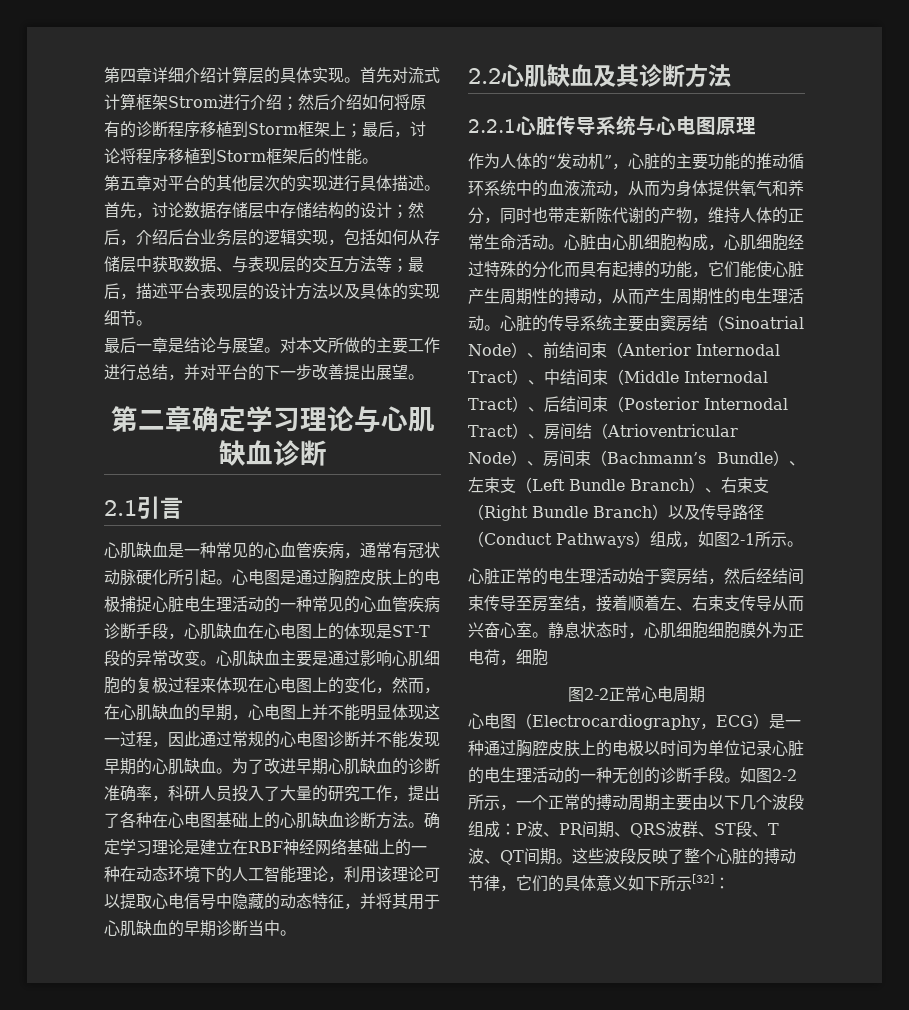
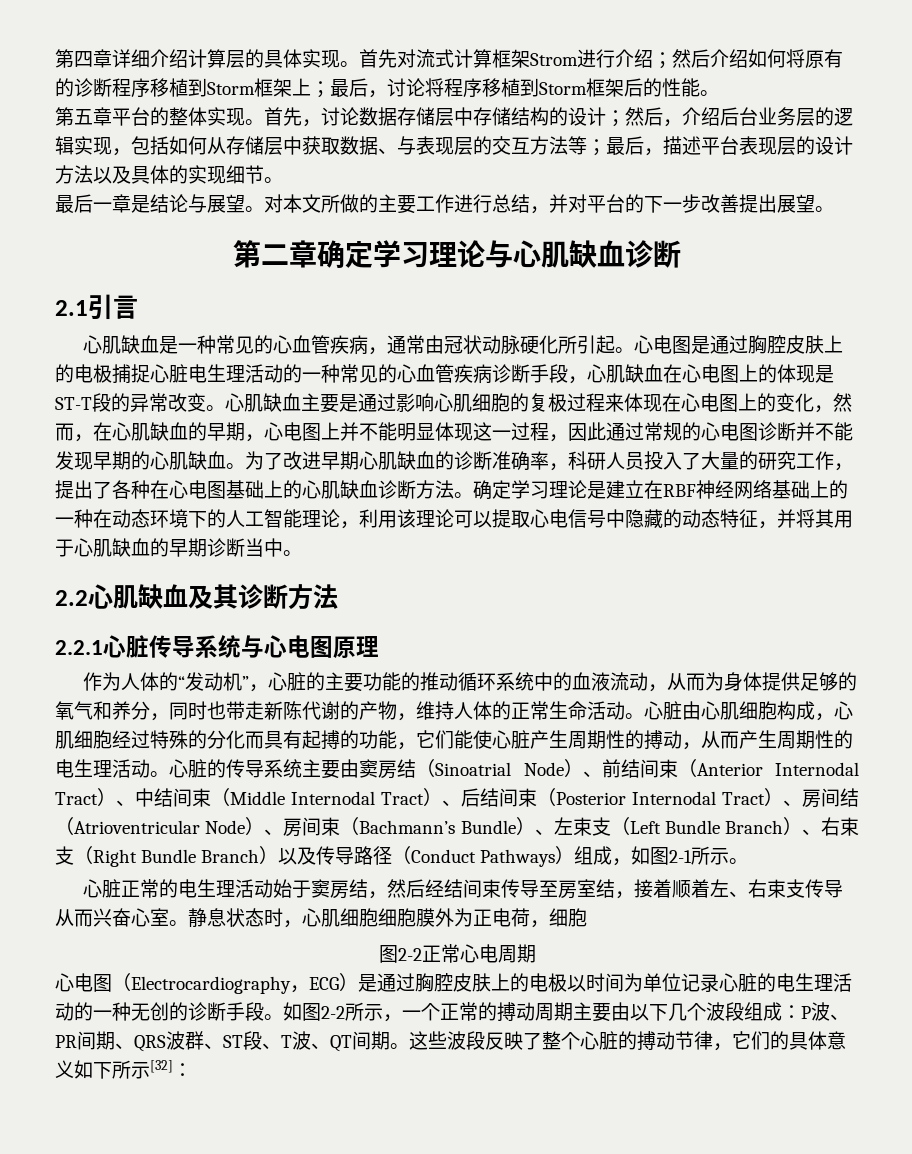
[152,175,424,192] 对平台的其他层次的实现进行具体描述 -> [112,107,245,126] 平台的整体实现
[392,542,408,559] 有 -> [424,335,444,354] 由
(740, 188) none -> [799,672,857,691] 足够的
[785,720,801,727] [468,740,484,756] 一种 -> (377, 983) none

